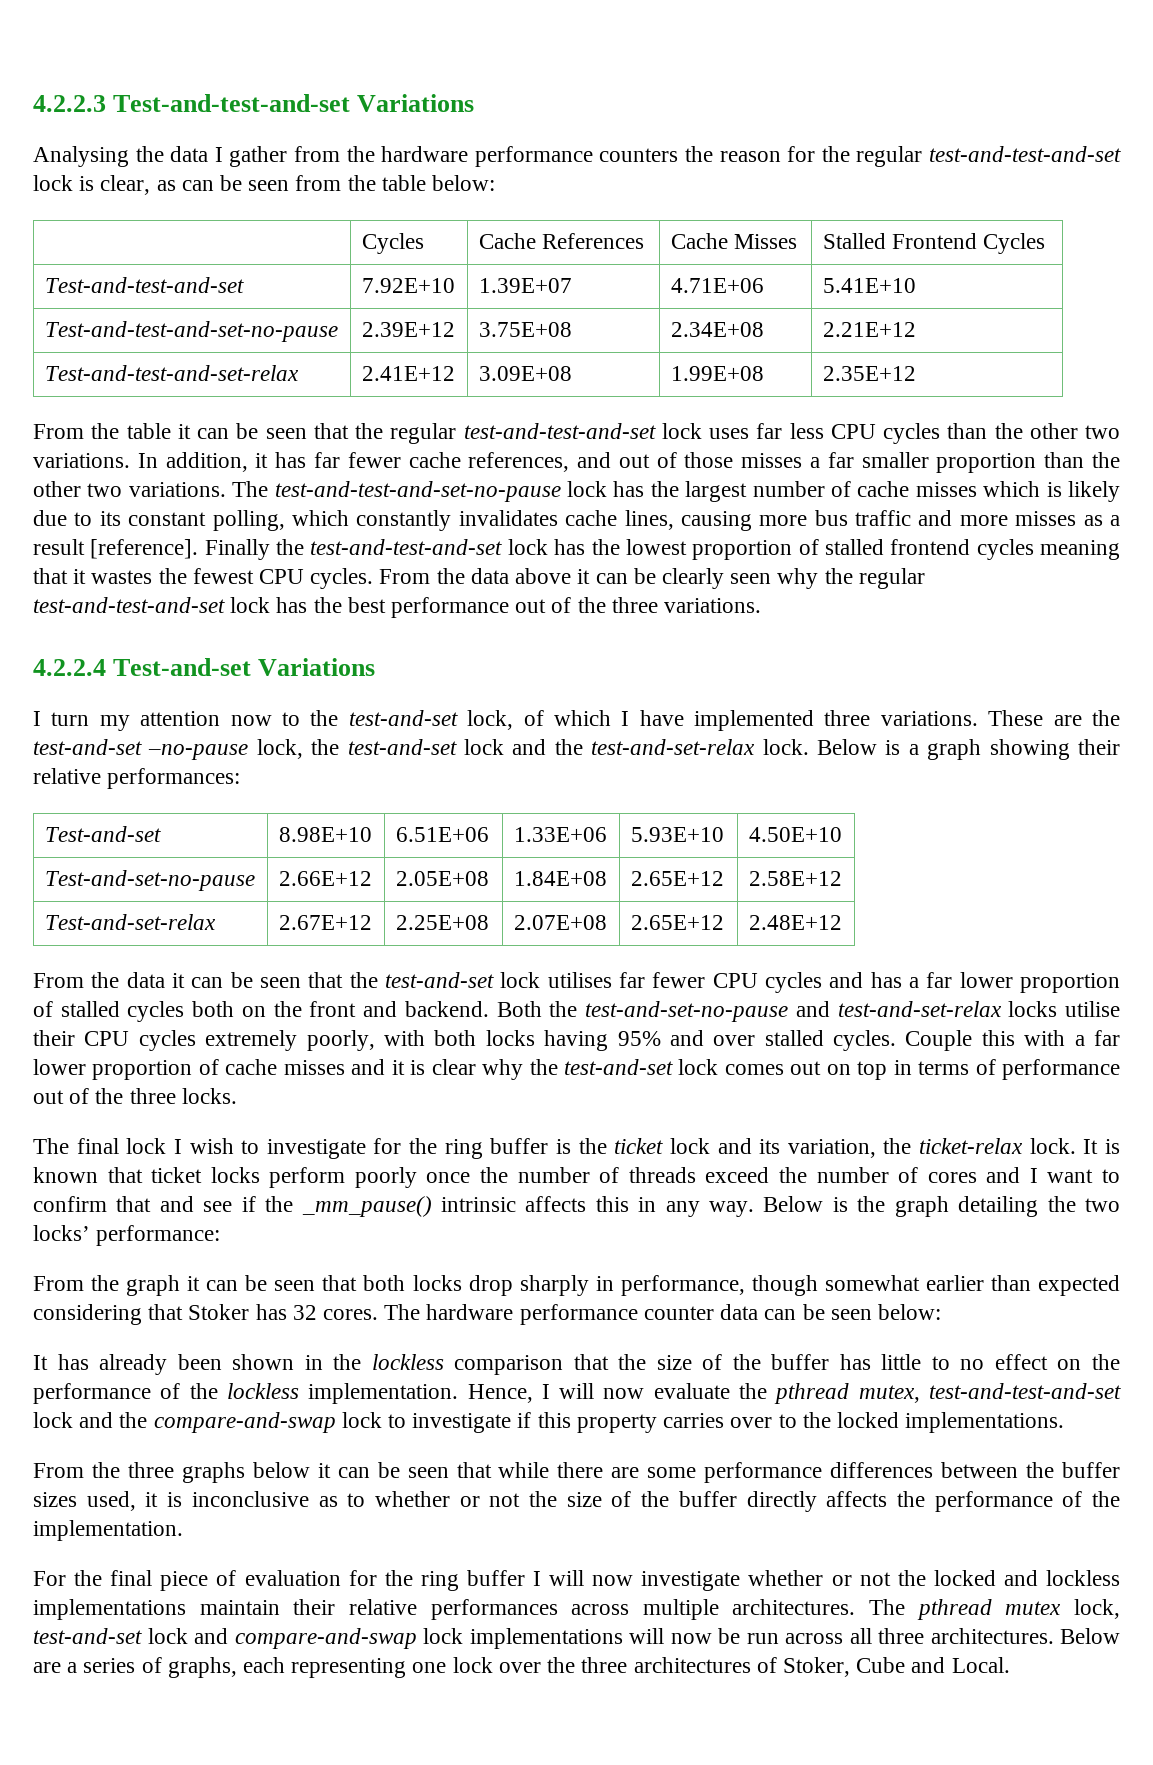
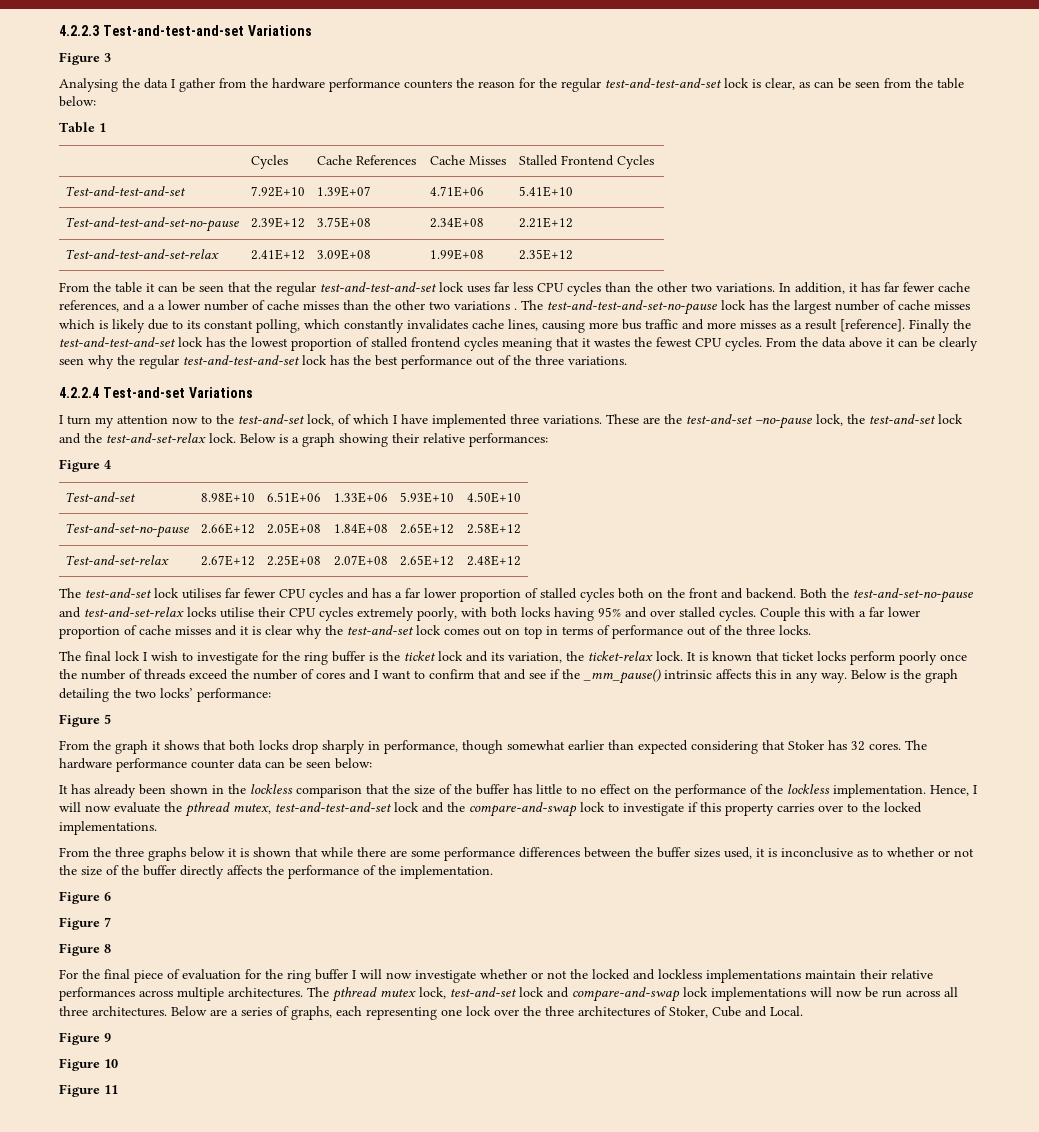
(475, 103) none -> [59,52,111,65] // Figure 3
(496, 183) none -> [59,122,106,133] // Table 1
[618,452,1120,473] [33,481,226,497] out of those misses a far smaller proportion than the other two variations. -> [148,300,517,311] a a lower number of cache misses than the other two variations .
(241, 778) none -> [59,459,111,472] // Figure 4
[33,972,378,988] From the data it can be seen that the -> [59,588,81,598] The
(221, 1235) none -> [59,714,111,727] // Figure 5
[206,1275,316,1291] can be seen -> [164,740,199,750] shows
[337,1462,449,1478] can be seen -> [240,847,291,857] is shown
(183, 1530) none -> [59,891,111,904] [59,917,111,930] [59,943,111,956] // Figure 6 // Figure 7 // Figure 8
(1010, 1665) none -> [59,1032,111,1045] [59,1058,118,1071] [59,1084,118,1097] // Figure 9 // Figure 10 // Figure 11

